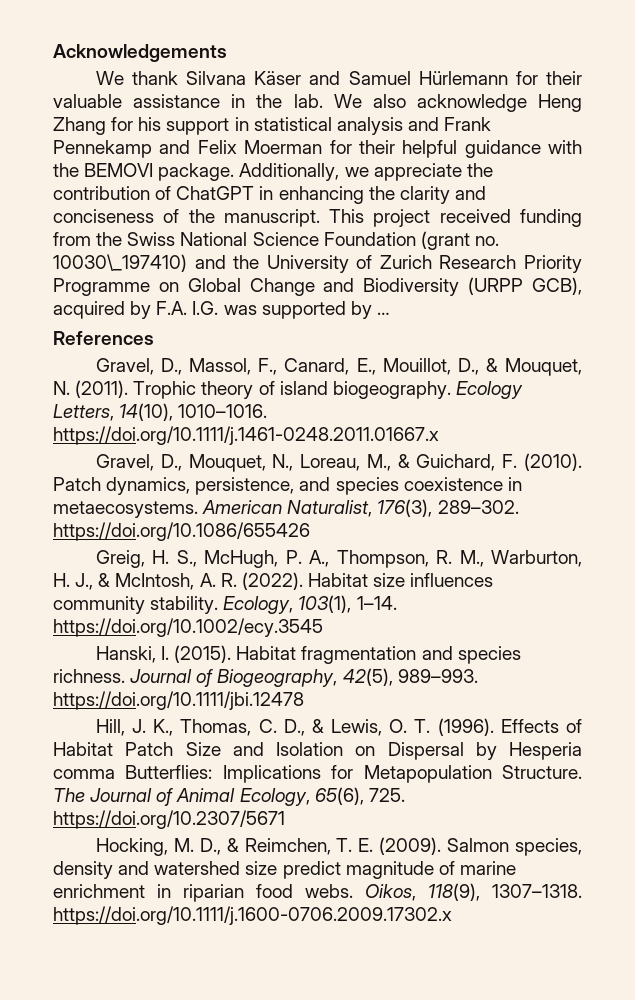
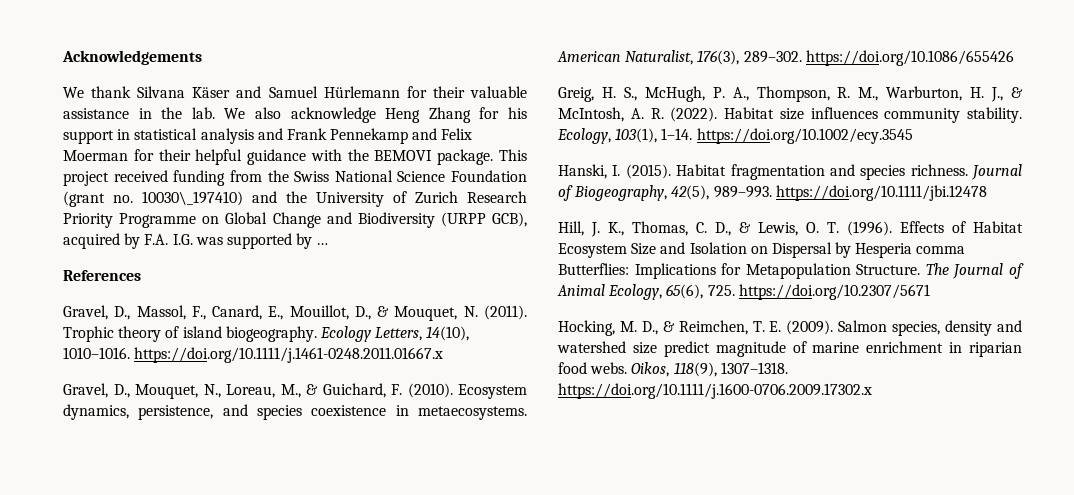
[239,163,493,181] [53,186,486,204] [53,209,320,227] Additionally, we appreciate the contribution of ChatGPT in enhancing the clarity and conciseness of the manuscript. -> (494, 157) none
[53,477,101,491] Patch -> [458,384,527,399] Ecosystem
[125,742,174,756] Patch -> [558,243,627,258] Ecosystem

